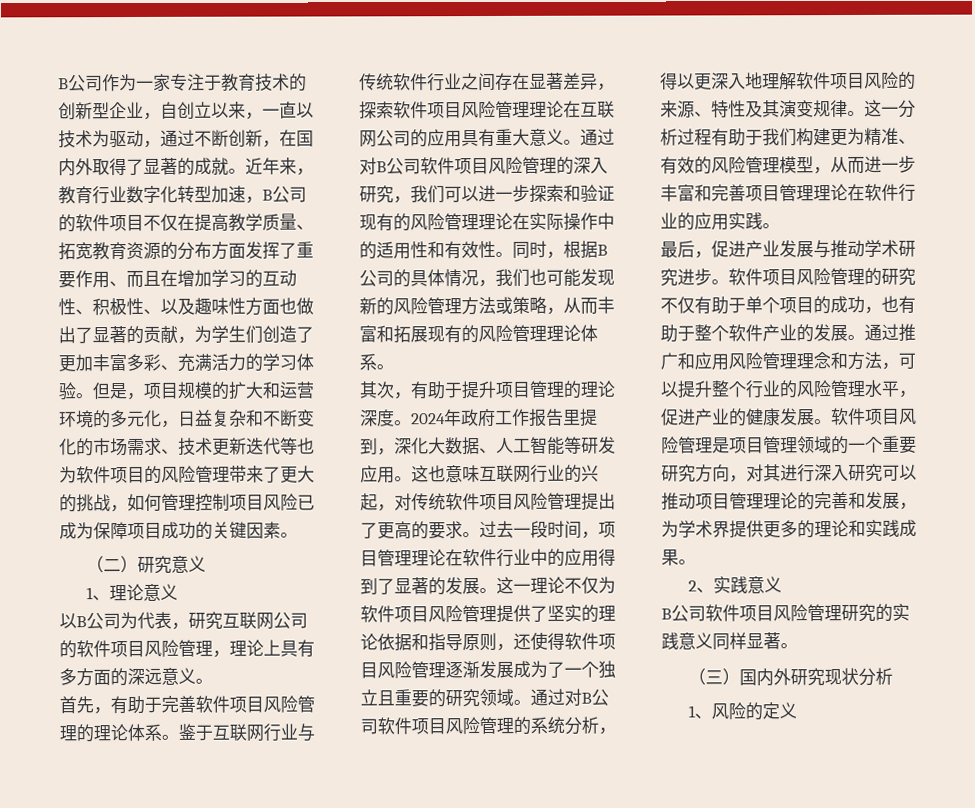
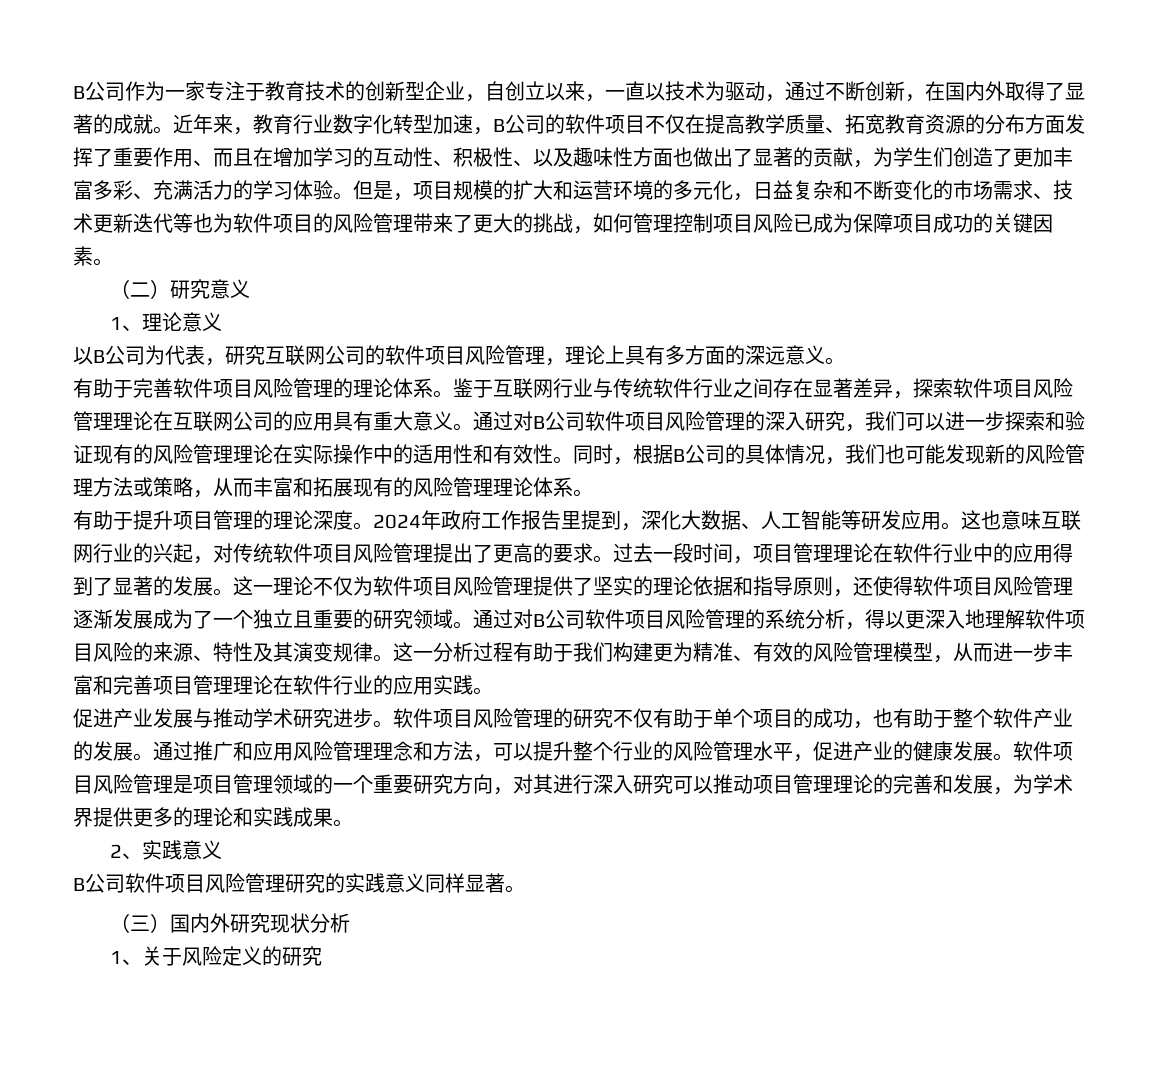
[59,696,111,715] 首先， -> (845, 361) none
[359,381,411,400] 其次， -> (593, 493) none
[660,240,712,259] 最后， -> (493, 691) none
[711,702,798,721] 风险的定义 -> [141,946,322,966] 关于风险定义的研究

